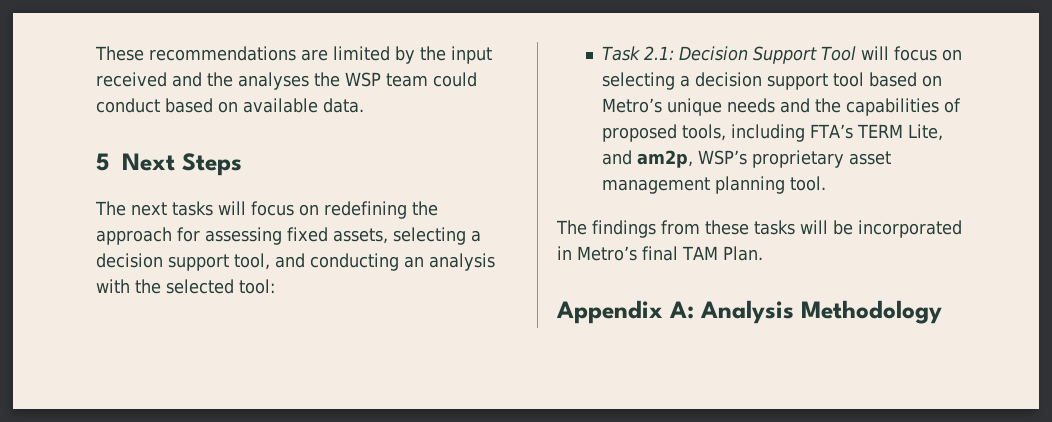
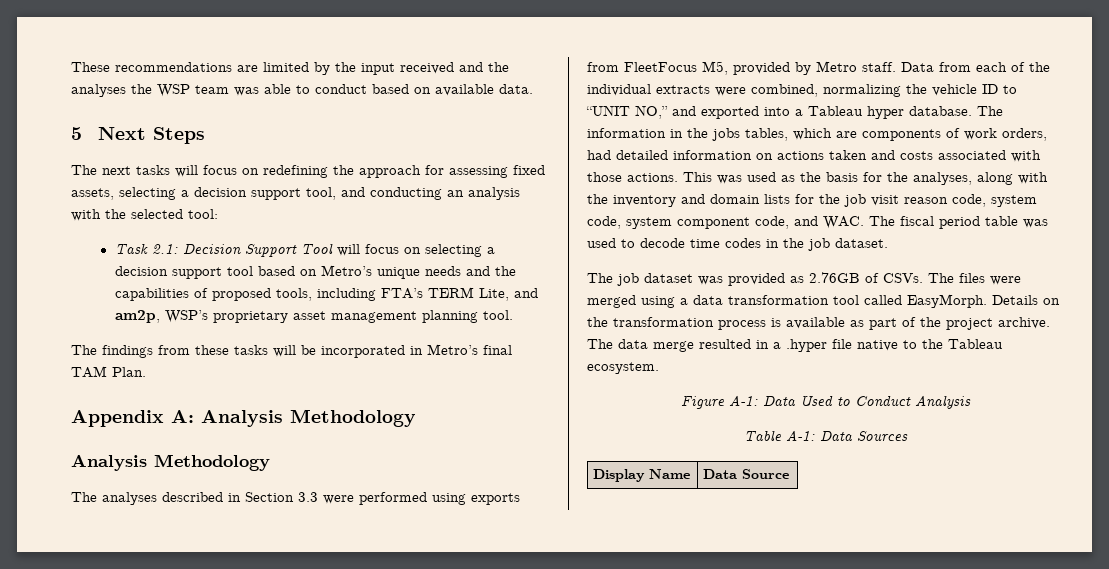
[433,72,477,87] could -> [234,84,310,96] was able to
(942, 312) none -> [71,454,270,471] [71,492,520,505] [587,61,1050,75] [587,84,1017,97] [586,105,1003,119] [587,128,1047,141] [587,150,1041,162] [587,172,1048,185] [587,194,1037,207] [587,216,1048,229] [587,238,888,251] [587,272,1021,286] [587,294,1060,308] [587,317,1050,330] [587,339,1003,352] [587,362,659,374] [681,395,971,409] [744,430,908,441] [593,469,691,482] [703,469,790,479] // Analysis Methodology // The analyses described in Section 3.3 were performed using exports from FleetFocus M5, provided by Metro staff. Data from each of the individual extracts were combined, normalizing the vehicle ID to “UNIT NO,” and exported into a Tableau hyper database. The information in the jobs tables, which are components of work orders, had detailed information on actions taken and costs associated with those actions. This was used as the basis for the analyses, along with the inventory and domain lists for the job visit reason code, system code, system component code, and WAC. The fiscal period table was used to decode time codes in the job dataset. // The job dataset was provided as 2.76GB of CSVs. The files were merged using a data transformation tool called EasyMorph. Details on the transformation process is available as part of the project archive. The data merge resulted in a .hyper file native to the Tableau ecosystem. // Figure A-1: Data Used to Conduct Analysis // Table A-1: Data Sources // Display Name | Data Source

